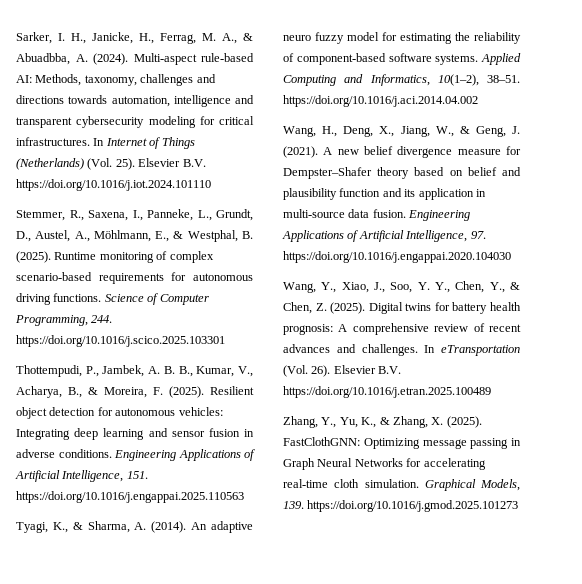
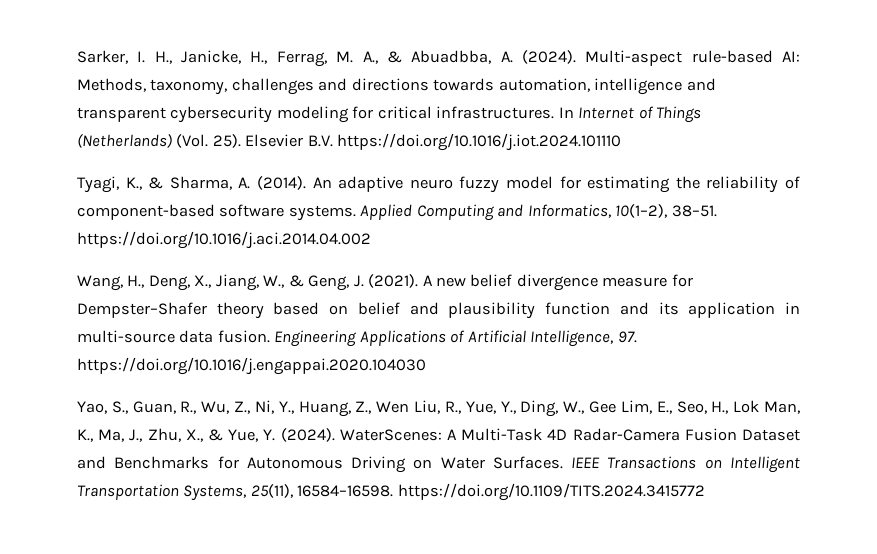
[16,209,253,221] [16,230,253,242] [16,251,214,263] [16,272,253,284] [16,293,209,305] [15,315,113,326] [16,335,225,347] [16,365,254,377] [16,386,254,398] [16,407,223,419] [16,428,254,440] [16,449,255,461] [15,470,148,482] [16,491,244,503] // Stemmer, R., Saxena, I., Panneke, L., Grundt, D., Austel, A., Möhlmann, E., & Westphal, B. (2025). Runtime monitoring of complex scenario-based requirements for autonomous driving functions. Science of Computer Programming, 244. https://doi.org/10.1016/j.scico.2025.103301 // Thottempudi, P., Jambek, A. B. B., Kumar, V., Acharya, B., & Moreira, F. (2025). Resilient object detection for autonomous vehicles: Integrating deep learning and sensor fusion in adverse conditions. Engineering Applications of Artificial Intelligence, 151. https://doi.org/10.1016/j.engappai.2025.110563 -> (622, 142) none
[283,281,520,293] [283,302,521,314] [283,323,521,335] [283,344,520,356] [283,365,402,377] [283,386,491,398] [283,416,482,428] [283,437,521,449] [283,458,486,470] [283,479,520,491] [283,500,519,512] Wang, Y., Xiao, J., Soo, Y. Y., Chen, Y., & Chen, Z. (2025). Digital twins for battery health prognosis: A comprehensive review of recent advances and challenges. In eTransportation (Vol. 26). Elsevier B.V. https://doi.org/10.1016/j.etran.2025.100489 // Zhang, Y., Yu, K., & Zhang, X. (2025). FastClothGNN: Optimizing message passing in Graph Neural Networks for accelerating real-time cloth simulation. Graphical Models, 139. https://doi.org/10.1016/j.gmod.2025.101273 -> [77,400,801,417] [77,428,801,442] [77,456,800,473] [77,483,705,501] Yao, S., Guan, R., Wu, Z., Ni, Y., Huang, Z., Wen Liu, R., Yue, Y., Ding, W., Gee Lim, E., Seo, H., Lok Man, K., Ma, J., Zhu, X., & Yue, Y. (2024). WaterScenes: A Multi-Task 4D Radar-Camera Fusion Dataset and Benchmarks for Autonomous Driving on Water Surfaces. IEEE Transactions on Intelligent Transportation Systems, 25(11), 16584–16598. https://doi.org/10.1109/TITS.2024.3415772

